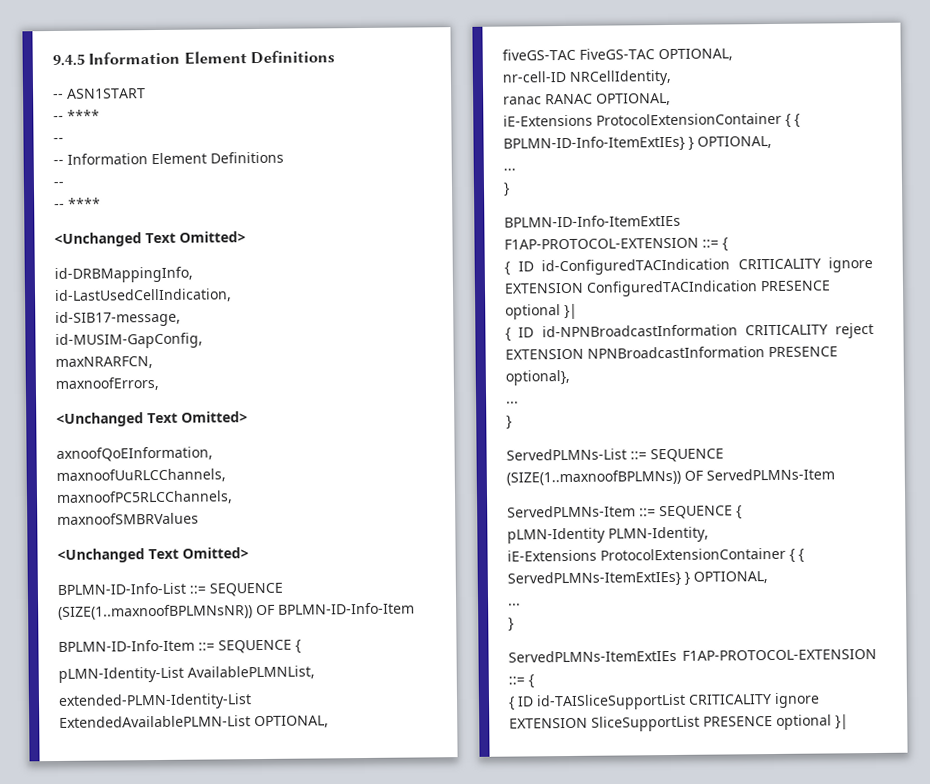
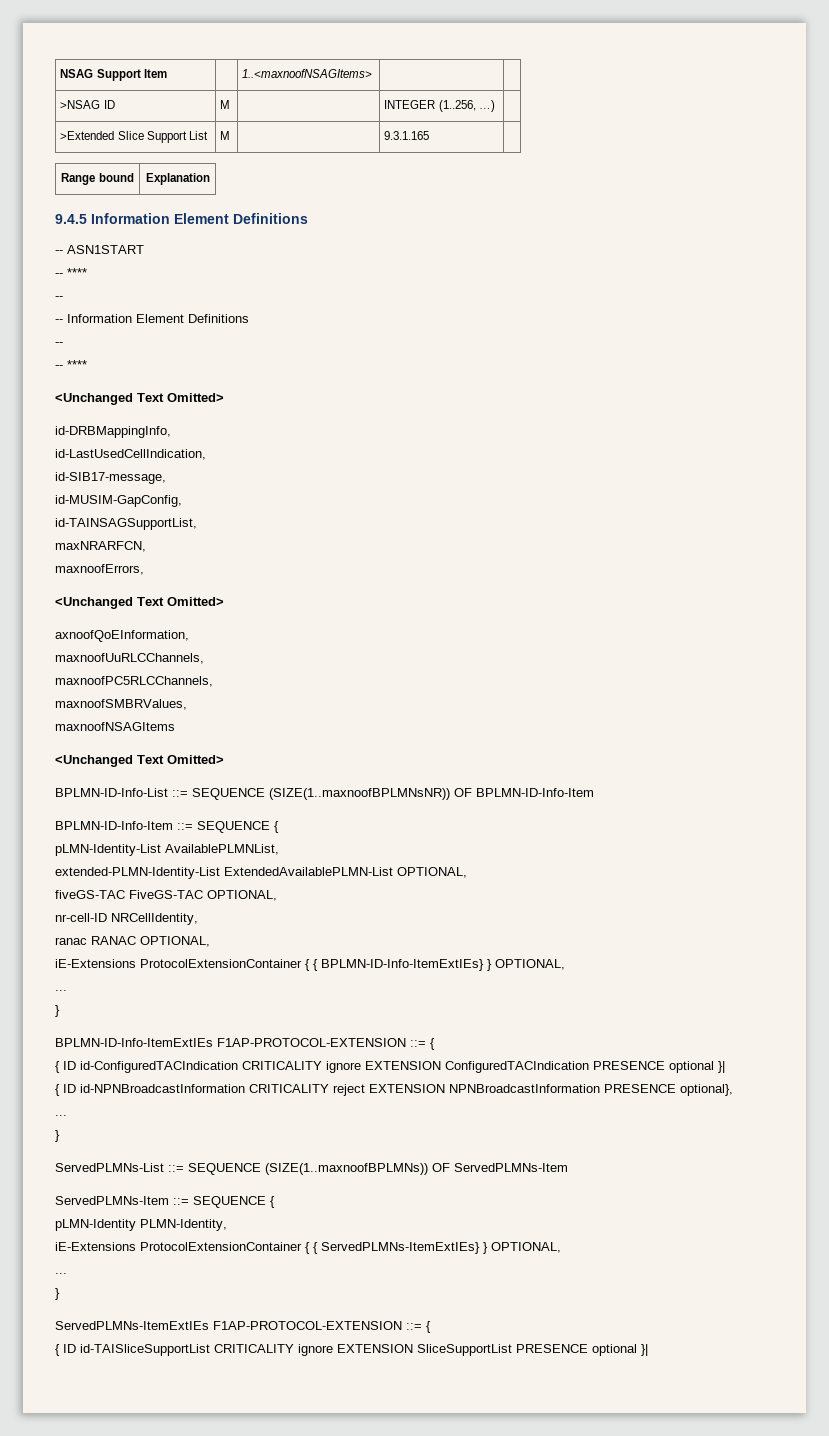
(52, 60) none -> [60,69,167,81] [242,69,373,78] [60,100,115,109] [220,100,231,109] [384,100,495,112] [60,131,208,143] [220,131,231,140] [384,131,430,140] [61,173,134,185] [145,173,210,185] NSAG Support Item | | 1..<maxnoofNSAGItems> | | // >NSAG ID | M | | INTEGER (1..256, …) | // >Extended Slice Support List | M | | 9.3.1.165 | // Range bound | Explanation //
(203, 340) none -> [55,518,197,530] // id-TAINSAGSupportList,
[57,512,199,525] maxnoofSMBRValues -> [55,699,187,710] [55,722,175,731] maxnoofSMBRValues, // maxnoofNSAGItems

